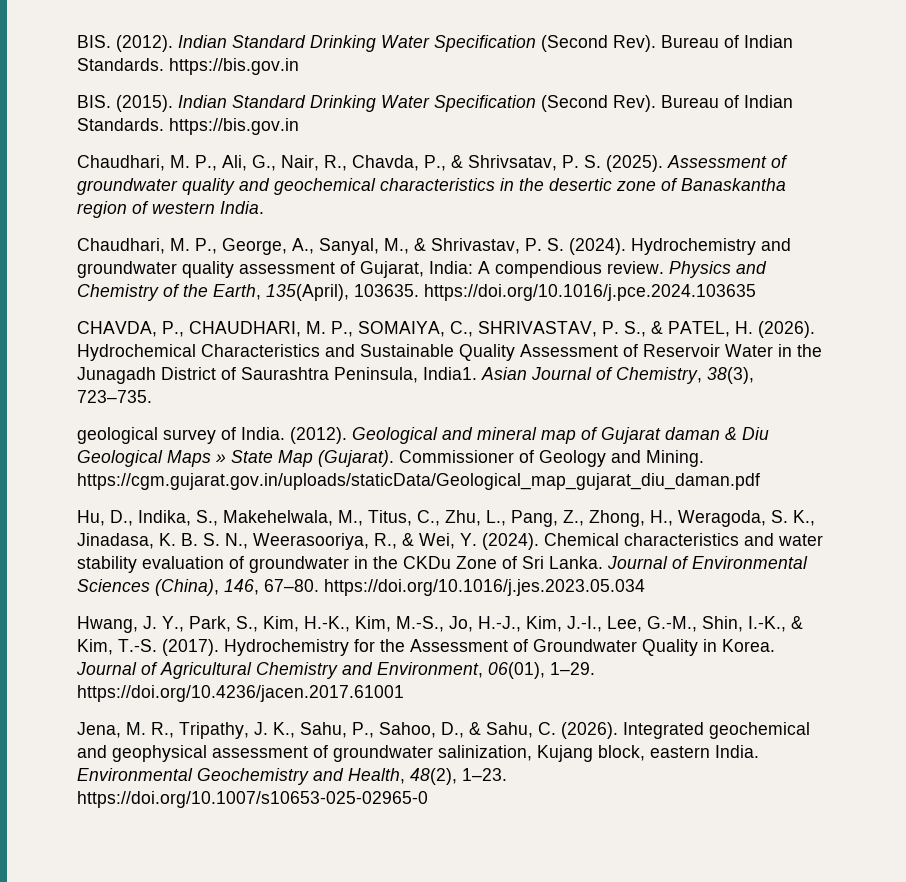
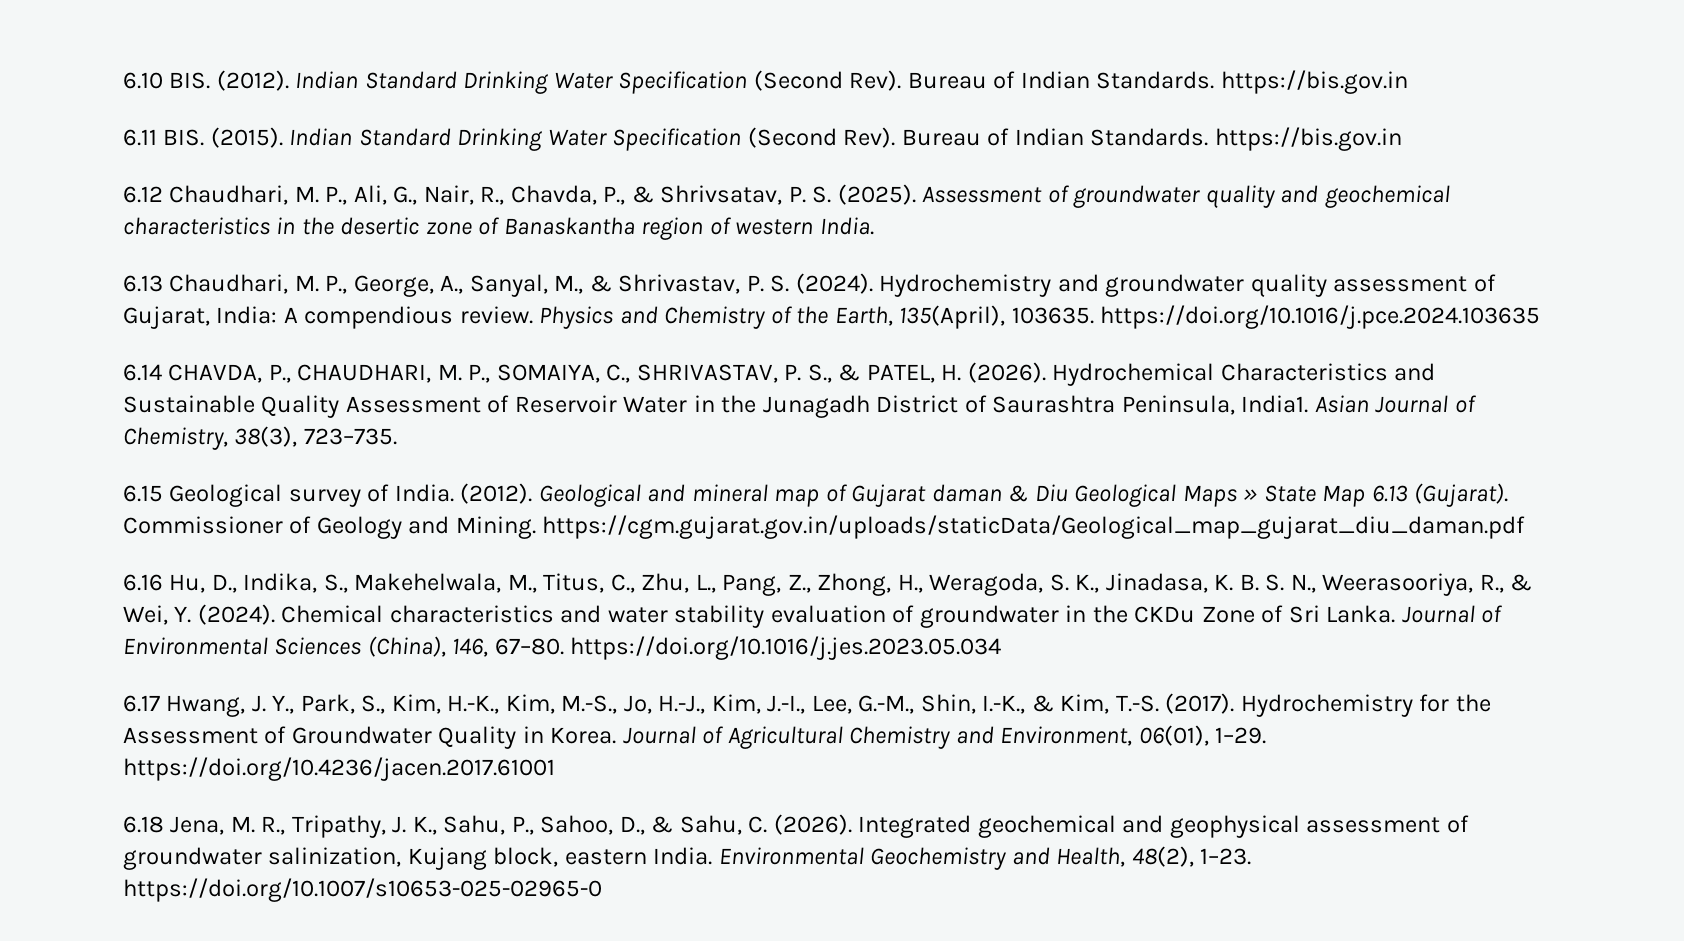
(77, 41) none -> [123,72,163,89] 6.10
(299, 66) none -> [123,129,157,146] 6.11
(299, 126) none -> [123,186,163,203] 6.12
(264, 207) none -> [123,275,163,292] 6.13
(756, 292) none -> [123,364,162,381] 6.14
[77,427,158,444] geological -> [123,484,283,507] 6.15 Geological
(313, 458) none -> [1371,485,1408,502] 6.13
(760, 481) none -> [123,574,163,591] 6.16
(645, 587) none -> [123,695,160,712] 6.17
(404, 693) none -> [123,816,164,833] 6.18

